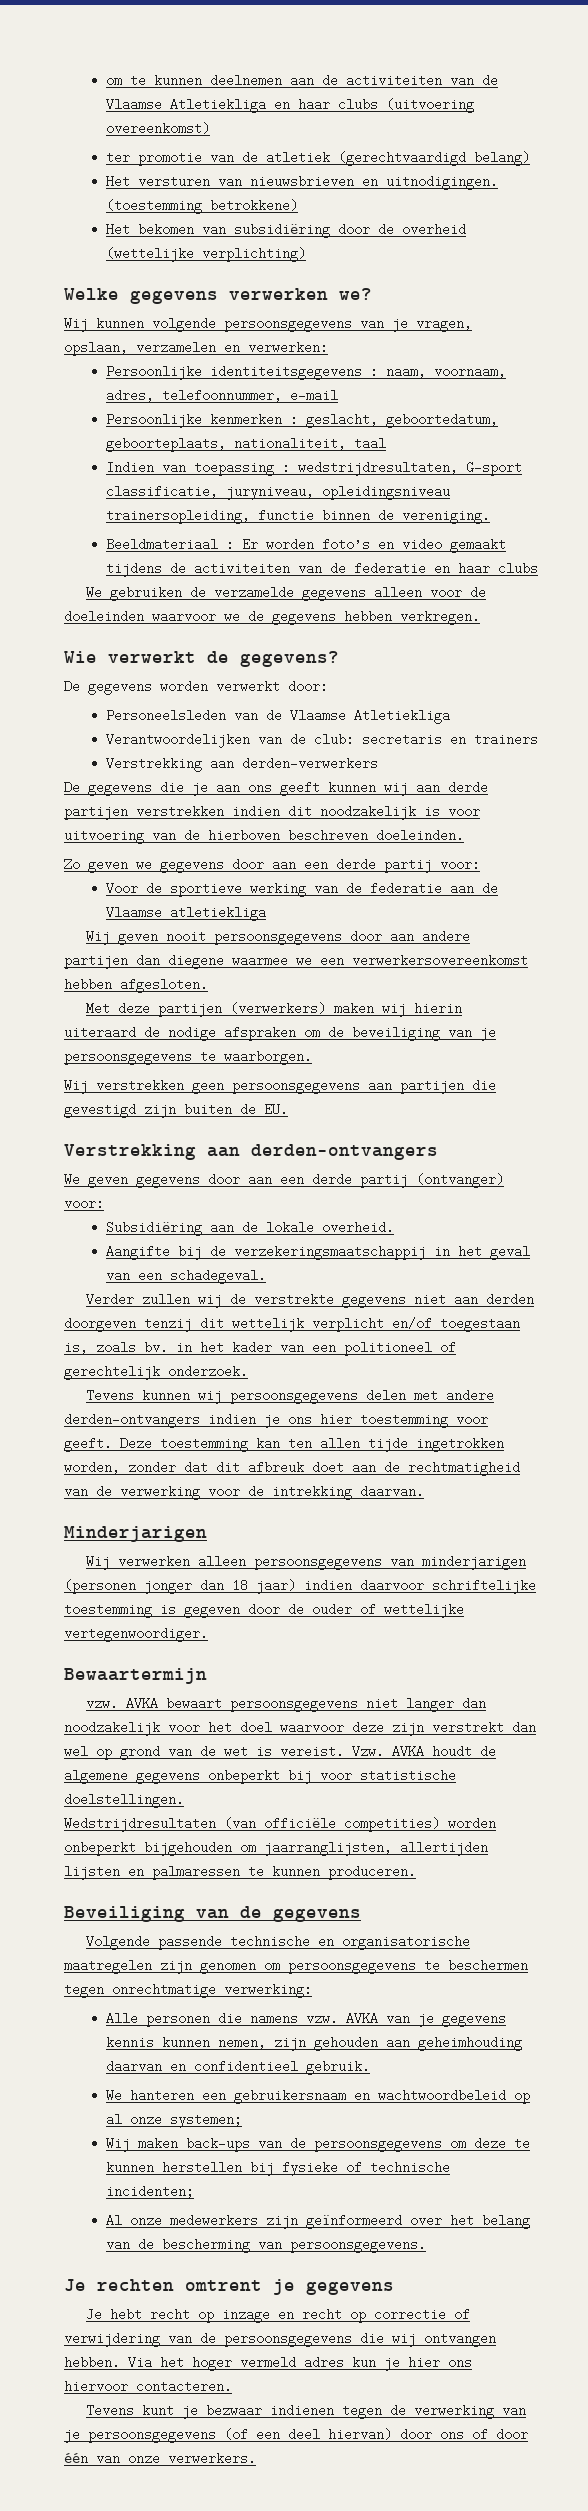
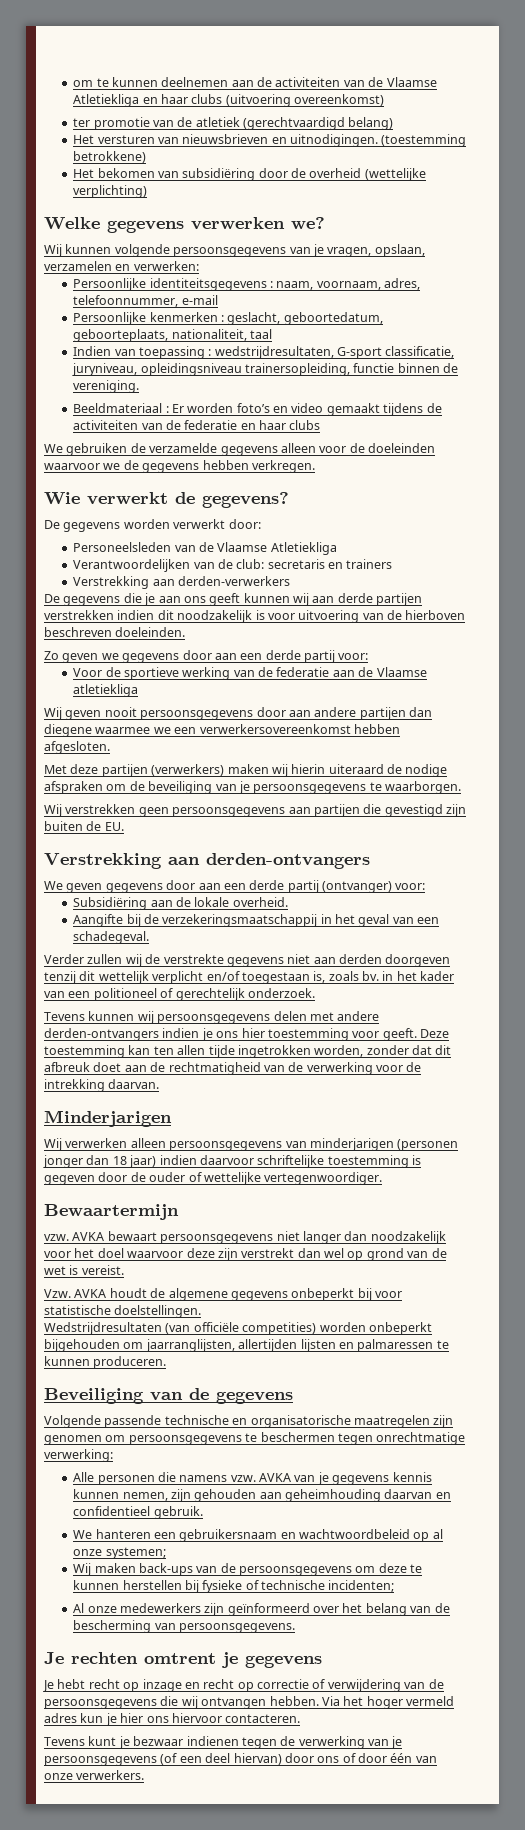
(344, 1751) none -> (124, 1270) //

